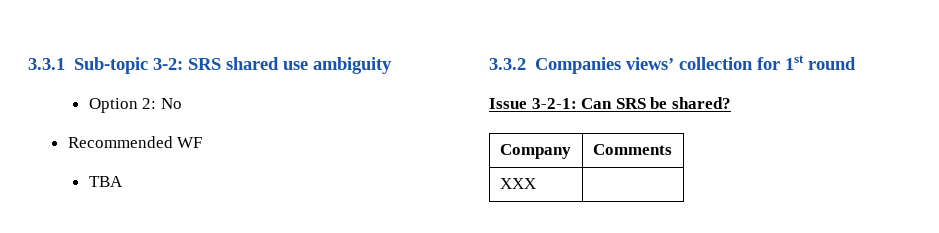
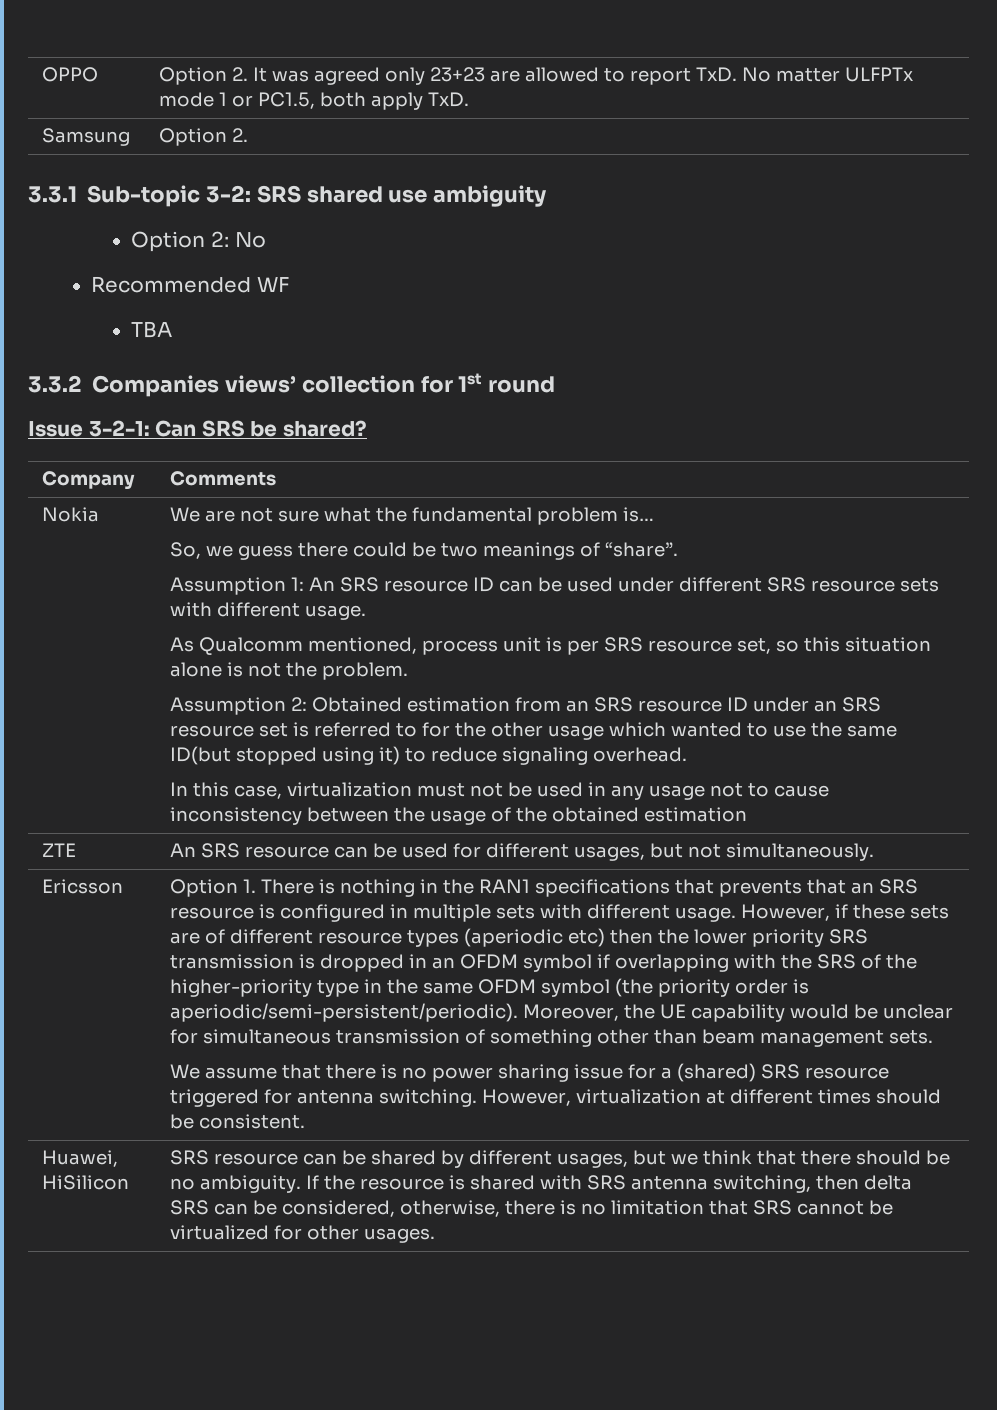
(28, 64) none -> [42,67,99,82] [159,67,914,85] [159,92,470,110] [42,128,131,146] [159,128,249,146] OPPO | Option 2. It was agreed only 23+23 are allowed to report TxD. No matter ULFPTx mode 1 or PC1.5, both apply TxD. // Samsung | Option 2. //
[499,178,536,189] XXX | -> [42,507,100,522] [170,507,655,525] [170,542,679,560] [170,577,940,595] [170,602,367,620] [170,637,932,655] [170,662,409,680] [170,697,882,715] [170,722,898,740] [170,746,688,765] [170,782,830,800] [170,807,748,825] [42,843,77,857] [170,843,875,861] [42,879,124,894] [170,879,919,897] [170,904,950,922] [170,928,869,947] [170,954,918,972] [170,978,810,997] [170,1003,954,1022] [170,1029,934,1047] [170,1063,890,1082] [170,1089,942,1107] [170,1114,306,1129] [42,1150,119,1167] [42,1175,130,1190] [170,1150,951,1168] [170,1175,913,1193] [170,1200,894,1217] [170,1225,436,1243] Nokia | We are not sure what the fundamental problem is… // So, we guess there could be two meanings of “share”. // Assumption 1: An SRS resource ID can be used under different SRS resource sets with different usage. // As Qualcomm mentioned, process unit is per SRS resource set, so this situation alone is not the problem. // Assumption 2: Obtained estimation from an SRS resource ID under an SRS resource set is referred to for the other usage which wanted to use the same ID(but stopped using it) to reduce signaling overhead. // In this case, virtualization must not be used in any usage not to cause inconsistency between the usage of the obtained estimation // ZTE | An SRS resource can be used for different usages, but not simultaneously. // Ericsson | Option 1. There is nothing in the RAN1 specifications that prevents that an SRS resource is configured in multiple sets with different usage. However, if these sets are of different resource types (aperiodic etc) then the lower priority SRS transmission is dropped in an OFDM symbol if overlapping with the SRS of the higher-priority type in the same OFDM symbol (the priority order is aperiodic/semi-persistent/periodic). Moreover, the UE capability would be unclear for simultaneous transmission of something other than beam management sets. // We assume that there is no power sharing issue for a (shared) SRS resource triggered for antenna switching. However, virtualization at different times should be consistent. // Huawei, HiSilicon | SRS resource can be shared by different usages, but we think that there should be no ambiguity. If the resource is shared with SRS antenna switching, then delta SRS can be considered, otherwise, there is no limitation that SRS cannot be virtualized for other usages.

